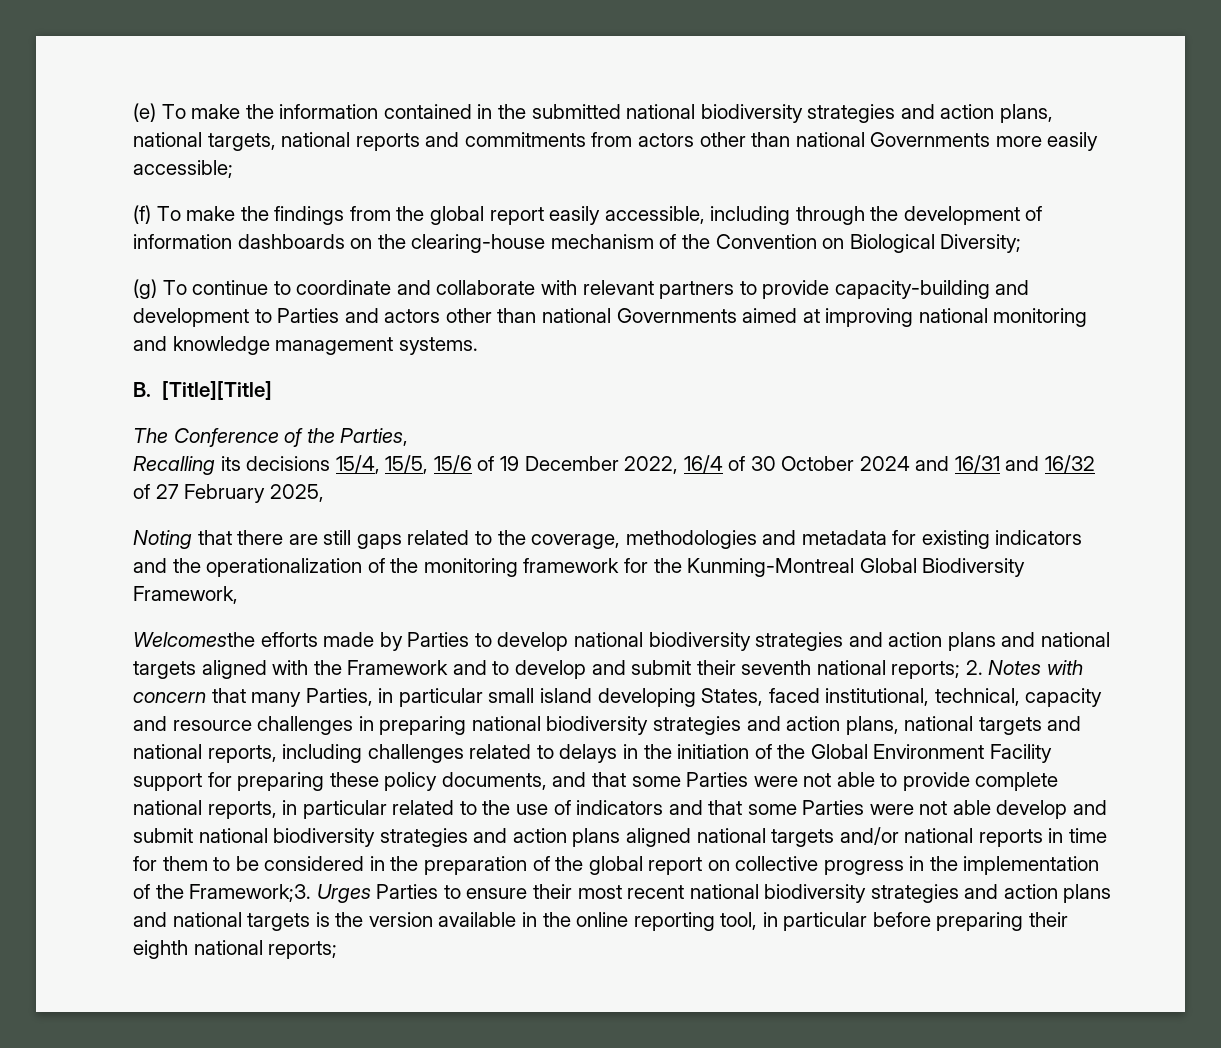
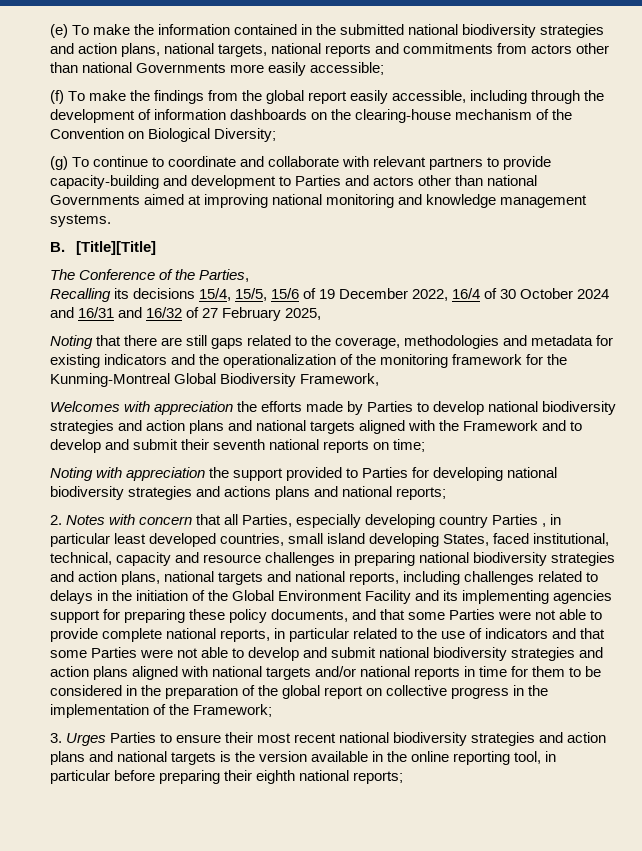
[133,632,256,647] Welcomesthe -> [49,401,257,415] Welcomes with appreciation the
[891,661,961,679] reports; -> [322,439,425,453] [49,467,558,481] [49,486,446,500] reports on time; // Noting with appreciation the support provided to Parties for developing national biodiversity strategies and actions plans and national reports; //
[251,688,483,707] many Parties, in particular -> [223,514,562,528] [49,533,284,547] all Parties, especially developing country Parties , in particular least developed countries,
(1052, 753) none -> [415,590,613,604] and its implementing agencies
(991, 807) none -> [231,648,244,658] to
(691, 837) none -> [180,666,208,677] with
[189,884,312,902] Framework;3. -> [192,704,272,717] [49,733,62,743] Framework; // 3.

